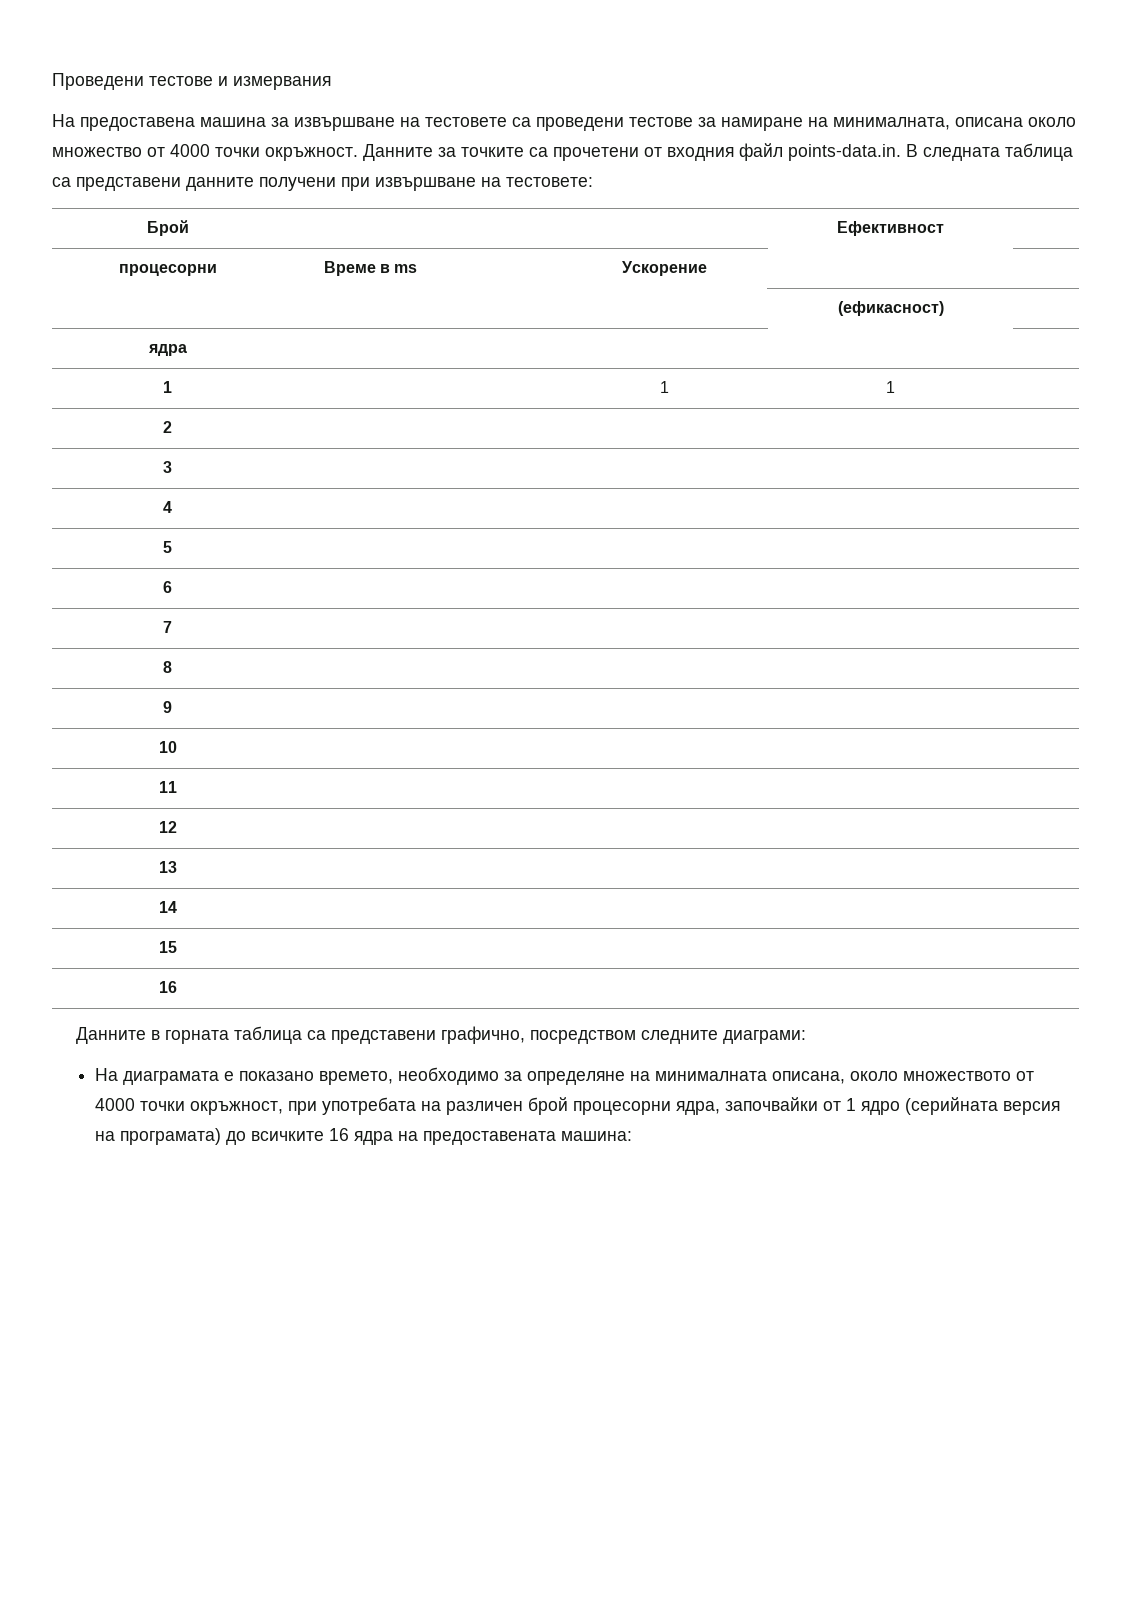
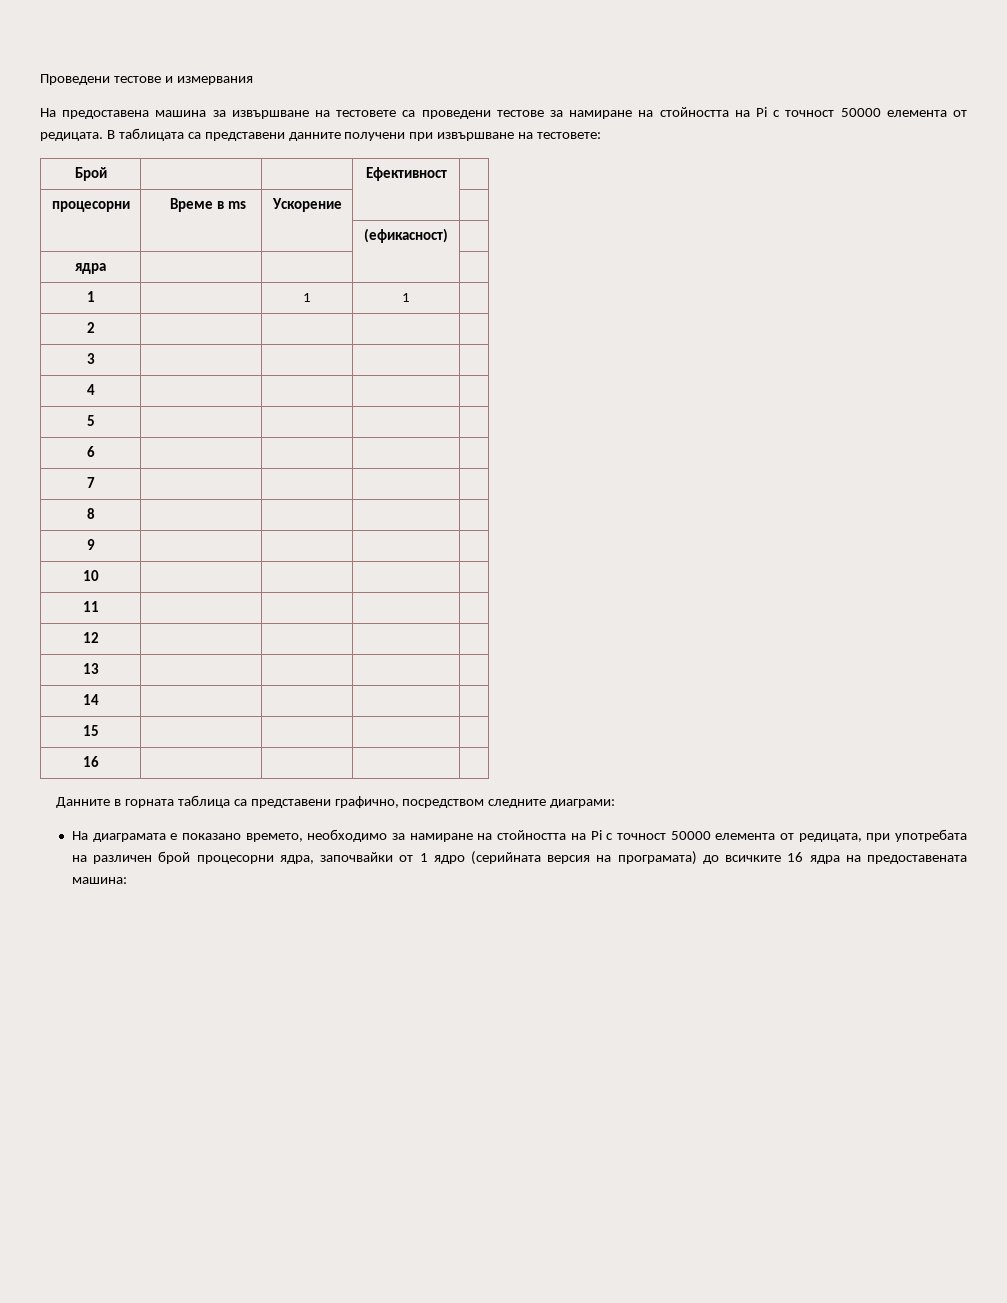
[833,117,1076,130] [52,143,1073,161] минималната, описана около множество от 4000 точки окръжност. Данните за точките са прочетени от входния файл points-data.in. В следната таблица -> [659,107,968,117] [40,128,184,141] стойността на Pi с точност 50000 елемента от редицата. В таблицата
[527,1071,1035,1085] [95,1098,284,1115] определяне на минималната описана, около множеството от 4000 точки окръжност, -> [409,830,862,842] намиране на стойността на Pi с точност 50000 елемента от редицата,

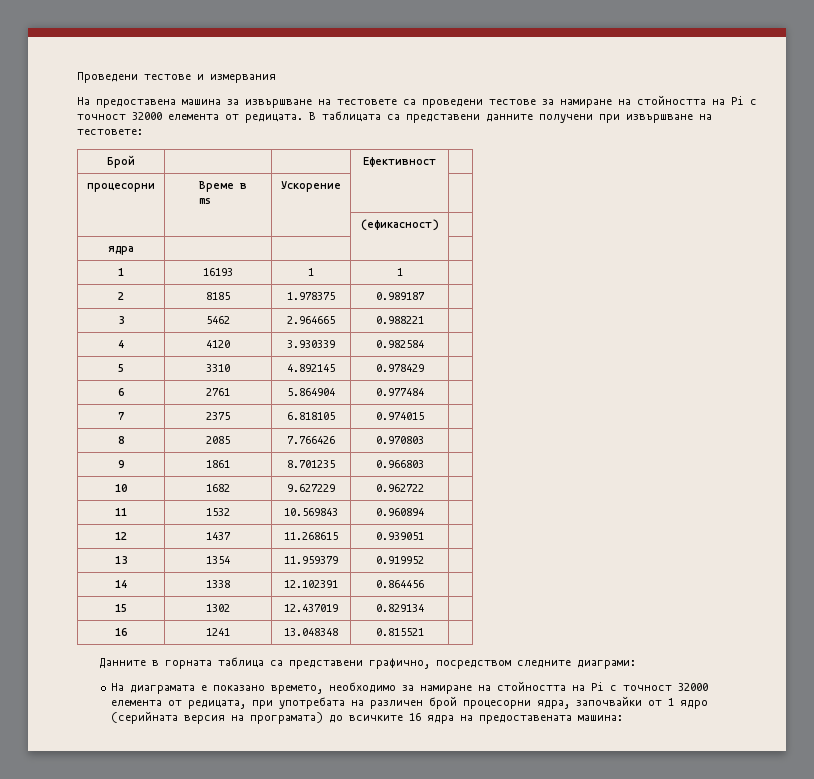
[840,108,881,117] 50000 -> [132,112,162,120] 32000
(95, 296) none -> [203,268,233,276] 16193
[86,353,95,364] [86,384,95,395] [86,415,95,426] [86,446,95,457] [86,477,95,488] [86,508,95,519] [86,539,95,550] [82,570,99,581] [82,601,99,612] [82,632,99,643] [82,663,99,674] [82,694,99,705] [82,725,99,736] [82,756,99,767] | | | // 3 | | | | // 4 | | | | // 5 | | | | // 6 | | | | // 7 | | | | // 8 | | | | // 9 | | | | // 10 | | | | // 11 | | | | // 12 | | | | // 13 | | | | // 14 | | | | // 15 | | | | // 16 | | | -> [206,292,230,300] [287,292,335,300] [375,292,425,300] [118,316,124,324] [206,316,230,324] [287,316,335,324] [375,316,424,324] [118,340,124,348] [206,340,230,348] [287,340,335,348] [375,340,424,348] [118,364,124,372] [206,364,230,372] [287,364,335,372] [375,364,424,372] [118,388,124,396] [206,388,230,396] [287,388,335,396] [375,388,424,396] [118,412,124,420] [206,412,230,420] [287,412,335,420] [375,412,424,420] [118,436,124,444] [206,436,230,444] [287,436,335,444] [375,436,424,444] [118,460,124,468] [206,460,230,468] [287,460,335,468] [375,460,424,468] [115,484,127,492] [206,484,230,492] [287,484,335,492] [375,484,424,492] [115,508,127,516] [206,508,230,516] [284,508,338,516] [375,508,424,516] [115,532,127,540] [206,532,231,540] [284,532,338,540] [375,532,424,540] [115,556,127,564] [206,556,230,564] [284,556,338,564] [375,556,424,564] [115,580,127,588] [206,580,230,588] [284,580,338,588] [375,580,424,588] [115,604,127,612] [206,604,230,612] [284,604,338,612] [375,604,424,612] [115,628,127,636] [206,628,230,636] [284,628,338,636] [375,628,424,636] 8185 | 1.978375 | 0.989187 | // 3 | 5462 | 2.964665 | 0.988221 | // 4 | 4120 | 3.930339 | 0.982584 | // 5 | 3310 | 4.892145 | 0.978429 | // 6 | 2761 | 5.864904 | 0.977484 | // 7 | 2375 | 6.818105 | 0.974015 | // 8 | 2085 | 7.766426 | 0.970803 | // 9 | 1861 | 8.701235 | 0.966803 | // 10 | 1682 | 9.627229 | 0.962722 | // 11 | 1532 | 10.569843 | 0.960894 | // 12 | 1437 | 11.268615 | 0.939051 | // 13 | 1354 | 11.959379 | 0.919952 | // 14 | 1338 | 12.102391 | 0.864456 | // 15 | 1302 | 12.437019 | 0.829134 | // 16 | 1241 | 13.048348 | 0.815521
[670,831,711,840] 50000 -> [678,683,709,691] 32000

